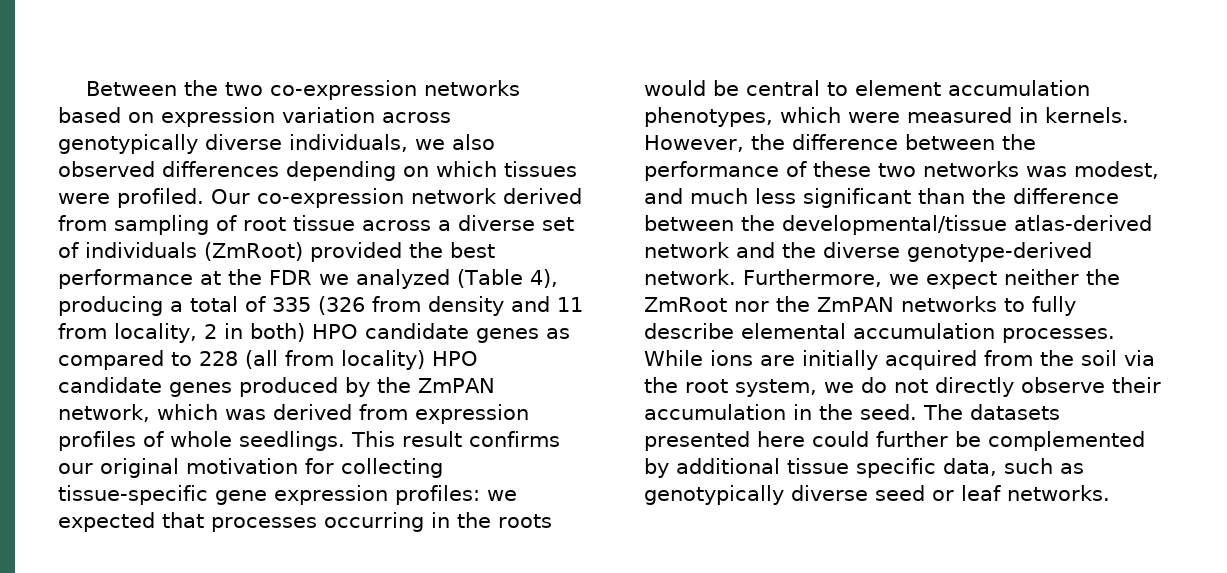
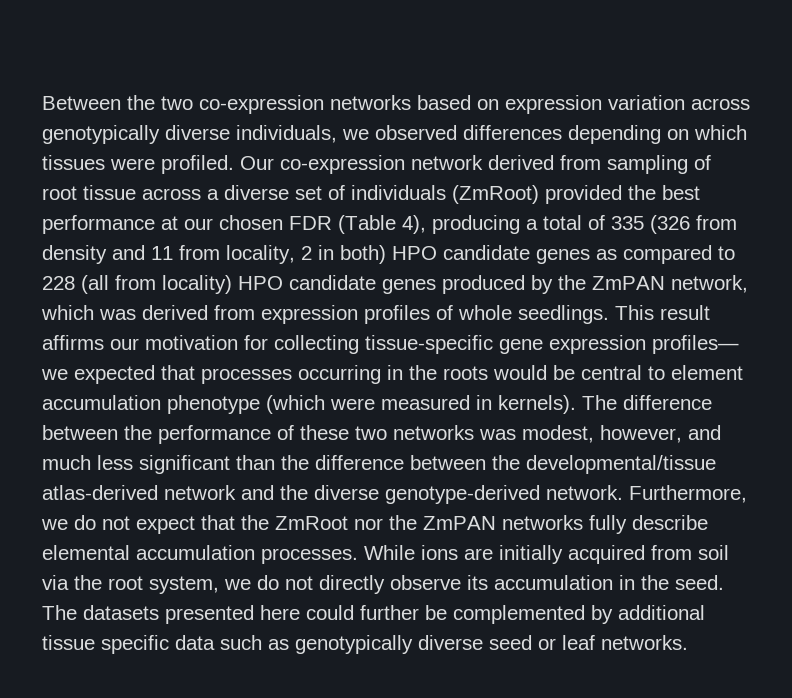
[452,134,495,150] also -> (369, 134) none
[228,269,450,289] the FDR we analyzed -> [184,215,332,230] our chosen FDR
[469,431,560,447] [58,458,179,478] confirms our original -> [42,335,139,350] affirms our
[395,485,480,505] profiles: -> [652,335,739,354] profiles—
[644,107,841,127] phenotypes, which -> [167,395,325,414] phenotype (which
[1045,107,1129,123] [644,134,785,152] kernels. However, the -> [498,395,617,414] kernels). The
(1159, 170) none -> [600,425,682,443] however,
[925,269,1079,289] expect neither -> [74,515,235,534] do not expect that
[1003,298,1025,312] to -> (583, 522) none
[1040,350,1074,366] the -> (692, 552) none
[1112,377,1161,393] their -> [467,575,488,590] its
[943,458,997,476] data, -> [175,635,215,650] data

